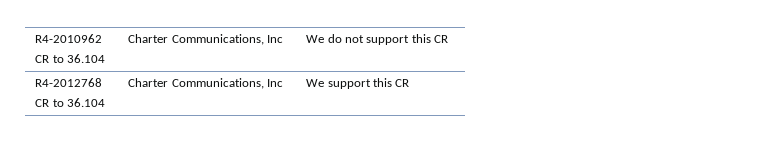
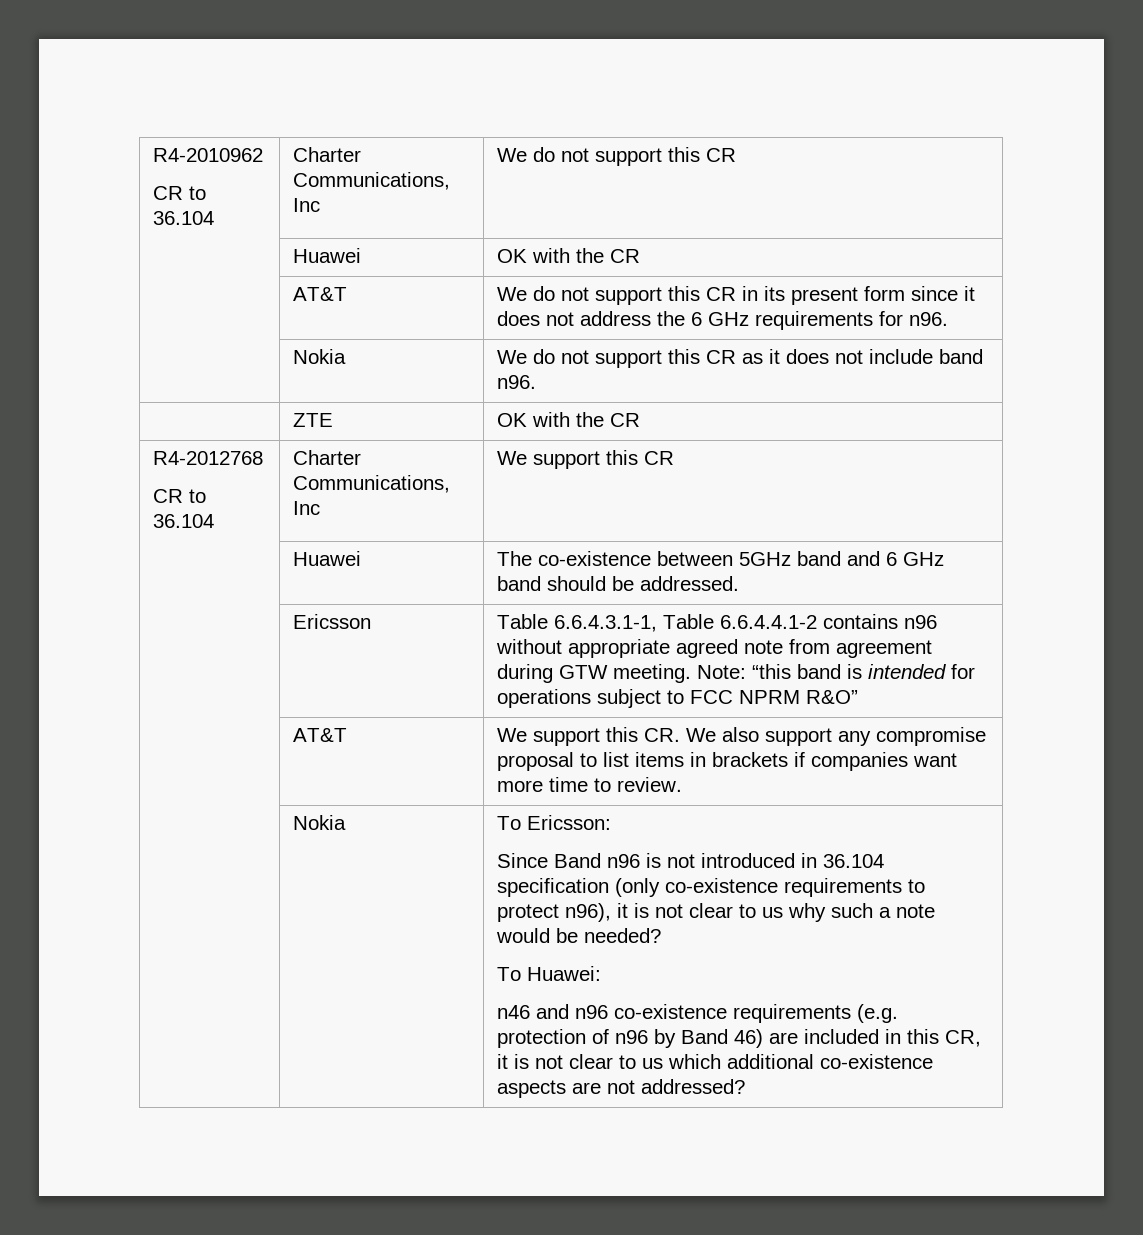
(449, 39) none -> [292,248,361,263] [496,248,640,263] [292,287,347,301] [496,286,975,305] [496,311,948,330] [292,349,346,364] [496,349,983,368] [496,375,536,389] [292,413,333,427] [496,412,640,427] // | Huawei | OK with the CR // | AT&T | We do not support this CR in its present form since it does not address the 6 GHz requirements for n96. // | Nokia | We do not support this CR as it does not include band n96. // | ZTE | OK with the CR
(410, 83) none -> [292,551,361,566] [496,551,944,566] [496,576,739,591] [292,614,371,629] [496,614,937,632] [495,639,932,658] [496,664,975,683] [496,689,858,708] [292,728,347,742] [496,727,986,746] [496,752,957,771] [496,777,682,792] [292,815,346,830] [496,815,611,830] [496,853,884,868] [496,878,925,897] [496,903,935,922] [495,928,661,943] [496,966,601,981] [496,1004,898,1023] [496,1029,981,1048] [496,1054,933,1069] [496,1079,745,1098] // | Huawei | The co-existence between 5GHz band and 6 GHz band should be addressed. // | Ericsson | Table 6.6.4.3.1-1, Table 6.6.4.4.1-2 contains n96 without appropriate agreed note from agreement during GTW meeting. Note: “this band is intended for operations subject to FCC NPRM R&O” // | AT&T | We support this CR. We also support any compromise proposal to list items in brackets if companies want more time to review. // | Nokia | To Ericsson: // Since Band n96 is not introduced in 36.104 specification (only co-existence requirements to protect n96), it is not clear to us why such a note would be needed? // To Huawei: // n46 and n96 co-existence requirements (e.g. protection of n96 by Band 46) are included in this CR, it is not clear to us which additional co-existence aspects are not addressed?

